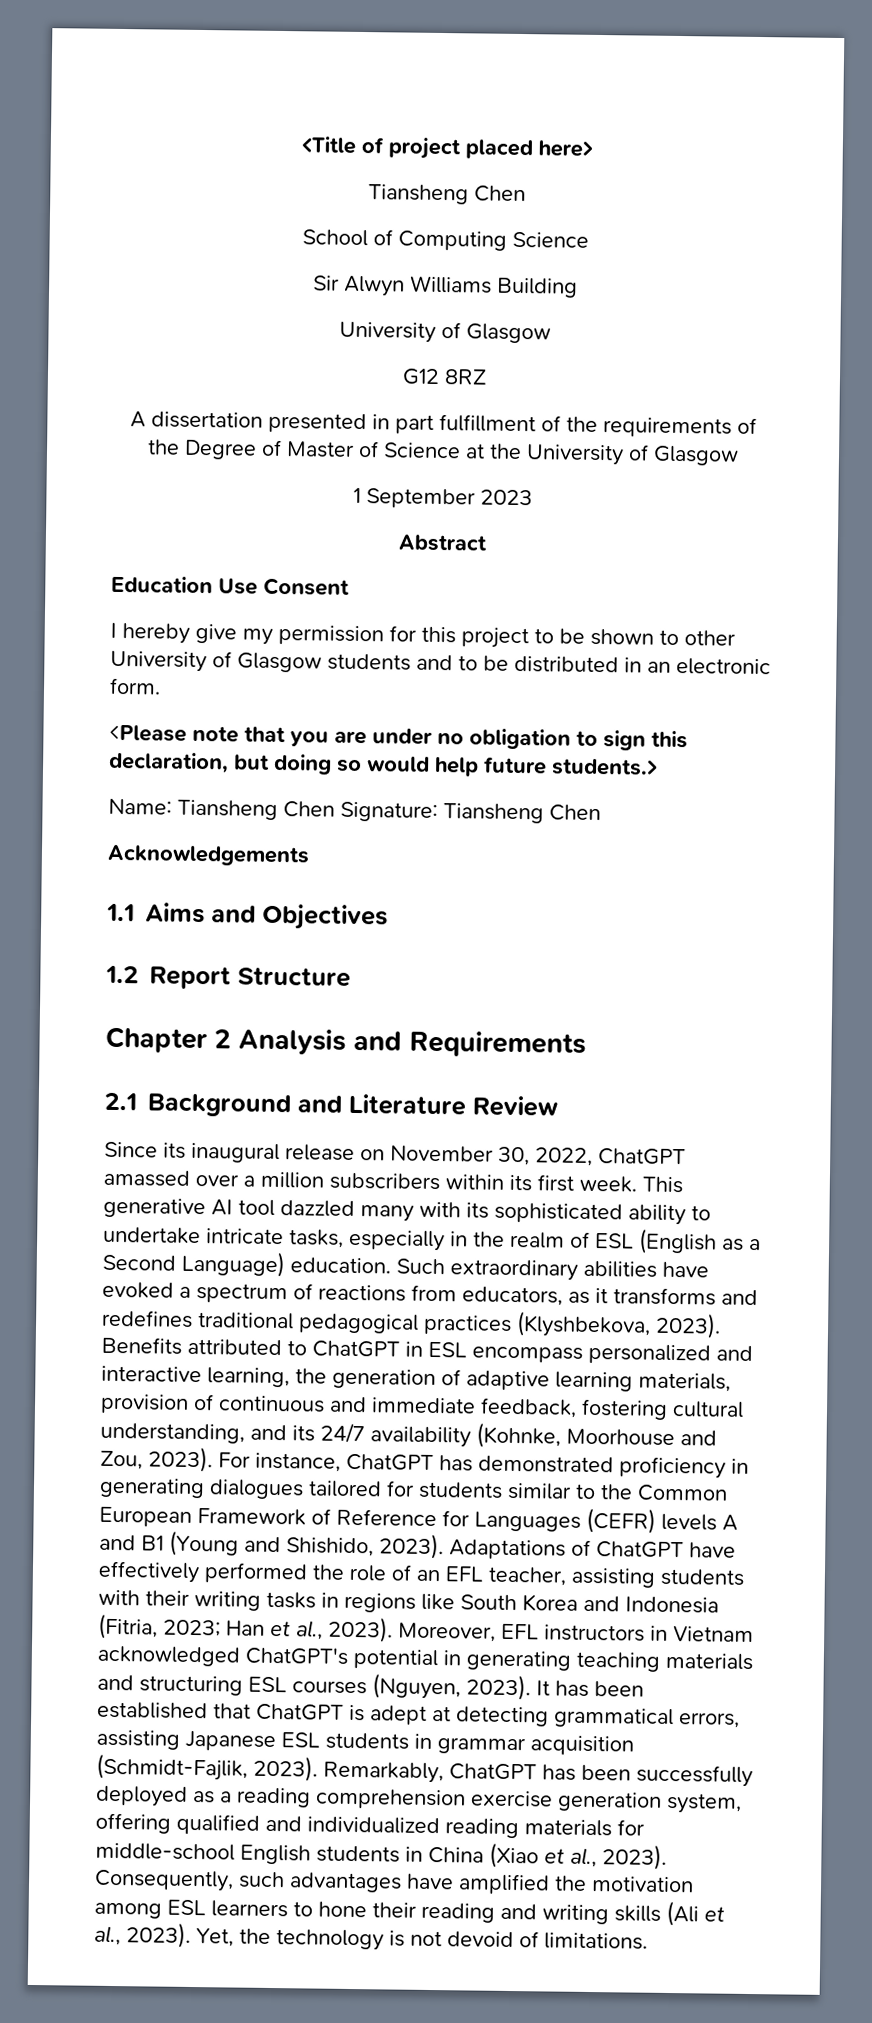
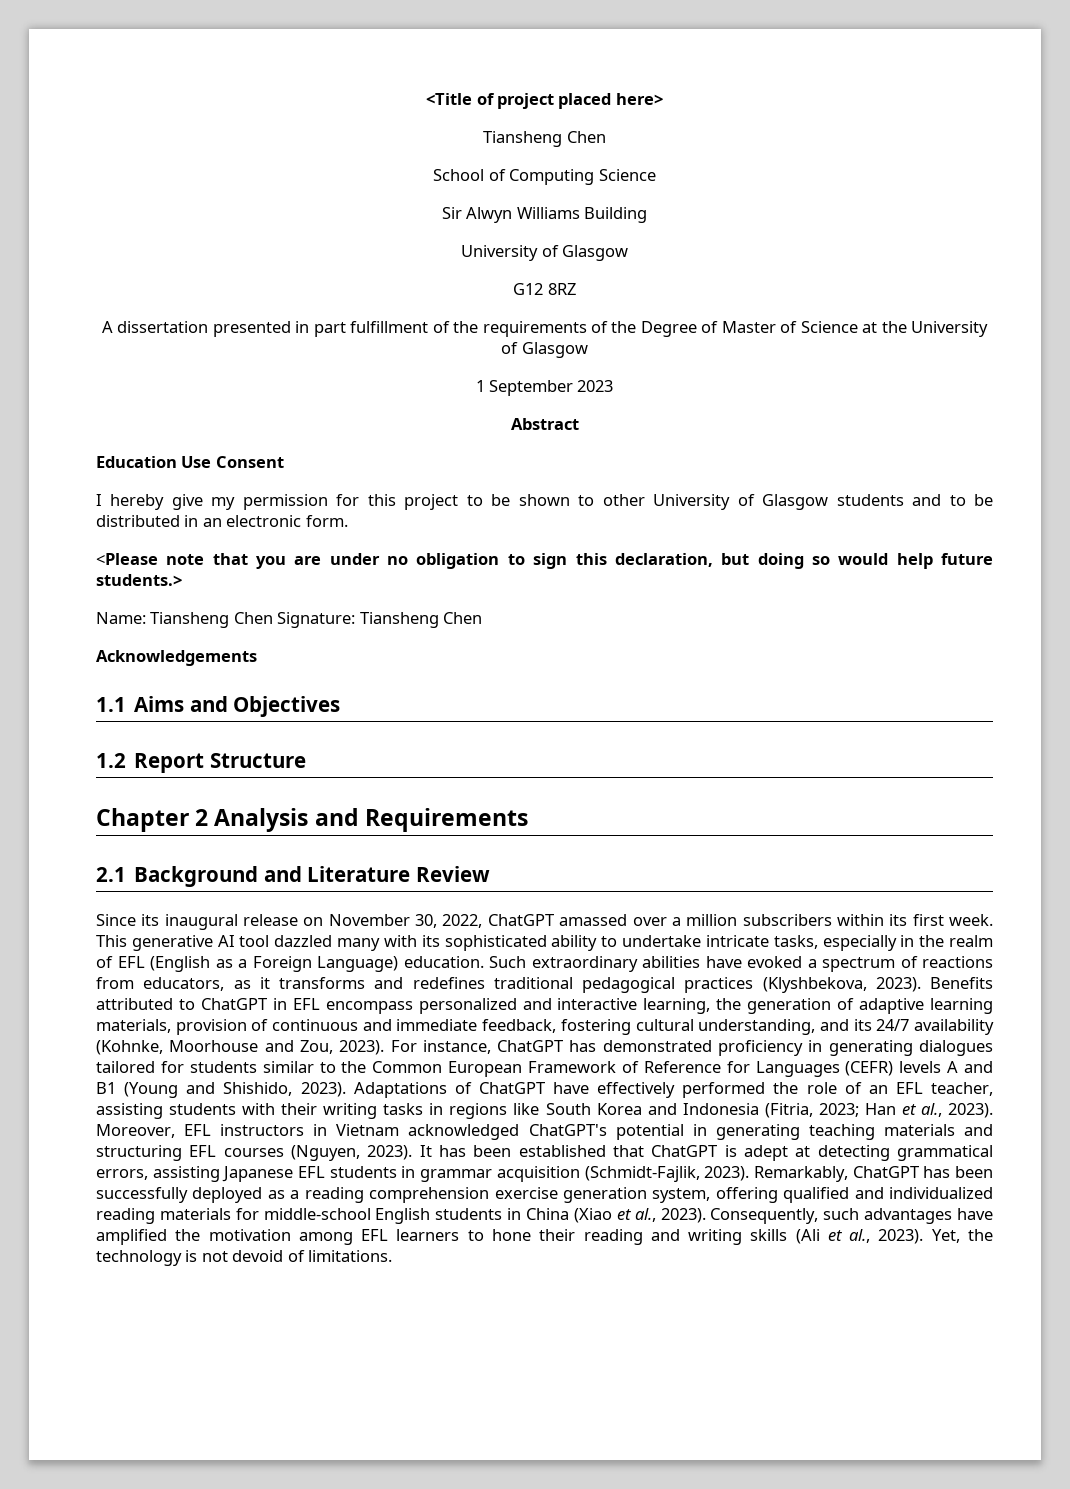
[595,1233,634,1249] ESL -> [117,956,145,968] EFL
[102,1254,176,1271] Second -> [252,956,312,972] Foreign
[428,1341,467,1358] ESL -> [292,998,320,1010] EFL
[248,1676,287,1693] ESL -> [189,1145,217,1157] EFL
[281,1732,320,1748] ESL -> [298,1166,326,1178] EFL
[167,1899,206,1916] ESL -> [361,1229,389,1241] EFL

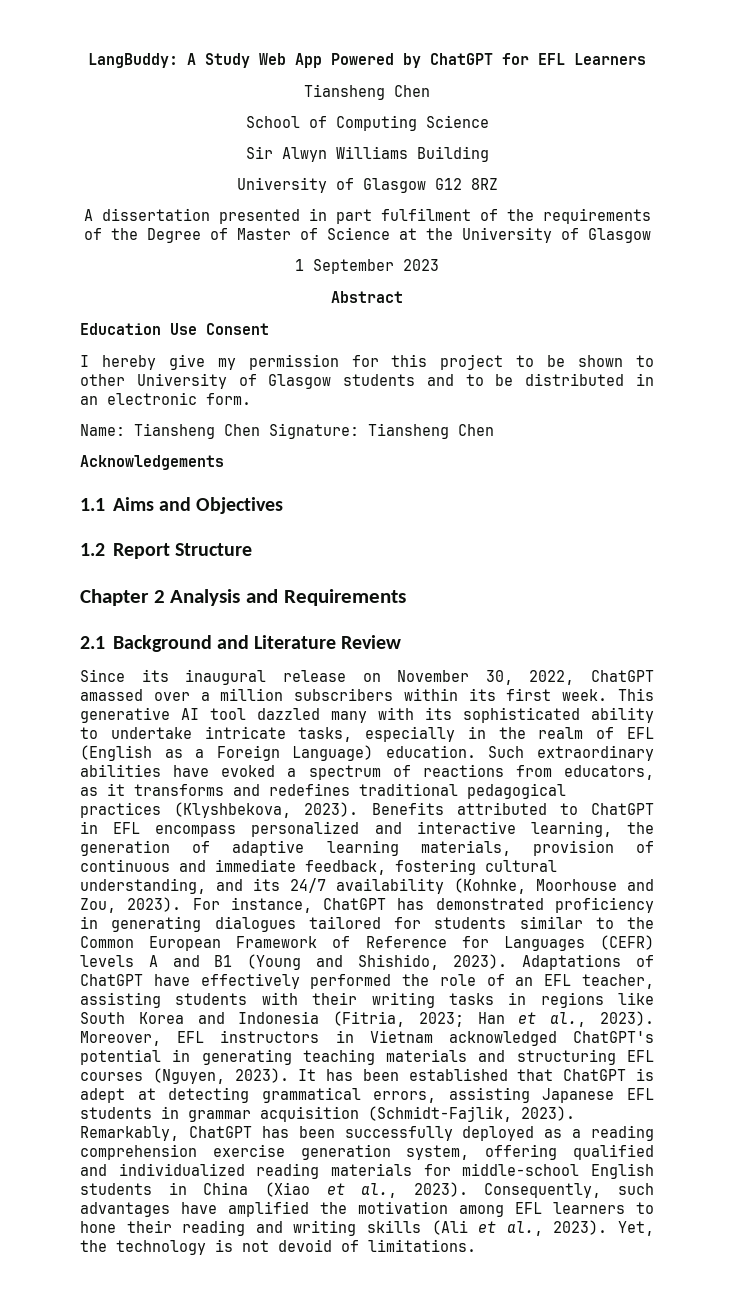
[426,93,663,109] <Title of project placed here> -> [88,53,646,68] LangBuddy: A Study Web App Powered by ChatGPT for EFL Learners
(628, 253) // -> (426, 185) none
[350,321,429,333] fulfillment -> [380,208,471,221] fulfilment
[96,553,994,569] [96,574,182,586] // <Please note that you are under no obligation to sign this declaration, but doing so would help future students.> -> (251, 399) none

